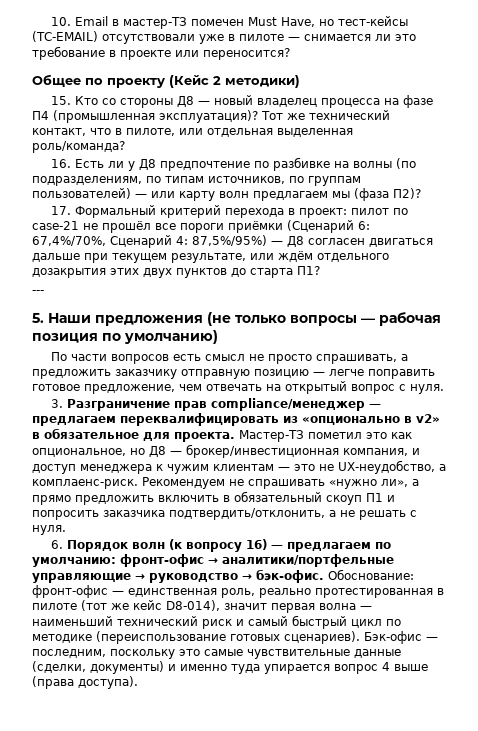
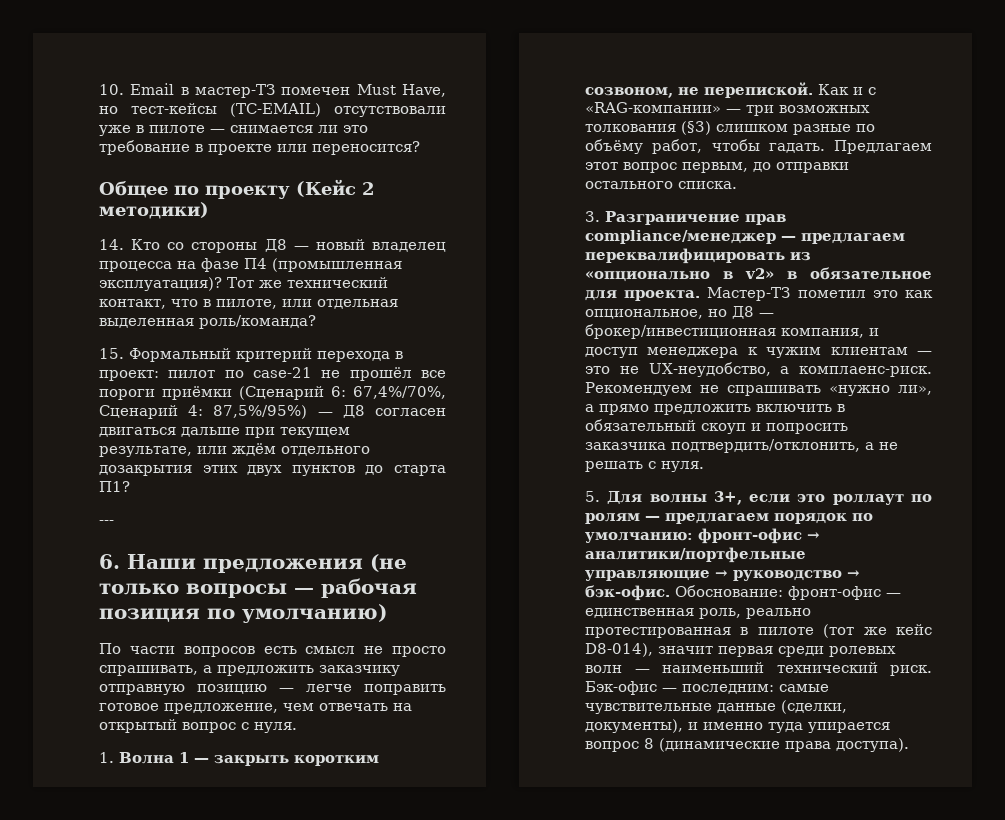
[51,96,72,105] 15. -> [99,239,124,250] 14.
[51,157,417,171] [32,176,361,186] [32,188,421,201] [51,206,72,215] 16. Есть ли у Д8 предпочтение по разбивке на волны (по подразделениям, по типам источников, по группам пользователей) — или карту волн предлагаем мы (фаза П2)? // 17. -> [99,348,124,359] 15.
[32,313,44,323] 5. -> [99,554,120,569] 6.
(444, 389) none -> [99,752,379,766] [585,82,876,98] [585,102,870,116] [585,121,875,135] [585,139,932,154] [585,162,849,173] [585,181,737,189] // 1. Волна 1 — закрыть коротким созвоном, не перепиской. Как и с «RAG-компании» — три возможных толкования (§3) слишком разные по объёму работ, чтобы гадать. Предлагаем этот вопрос первым, до отправки остального списка.
[366,493,383,502] П1 -> (746, 428) none
[51,539,372,552] 6. Порядок волн (к вопросу 16) — предлагаем -> [585,491,932,505] [585,513,847,524] 5. Для волны 3+, если это роллаут по ролям — предлагаем порядок
[319,603,372,610] [32,615,401,629] [32,631,438,644] [32,649,200,659] волна — наименьший технический риск и самый быстрый цикл по методике (переиспользование готовых сценариев). Бэк-офис — последним, поскольку это -> [778,646,896,657] [585,662,932,676] [585,681,774,695] среди ролевых волн — наименьший технический риск. Бэк-офис — последним:
[90,661,164,674] документы) -> [585,719,683,733] документы),
[382,662,428,671] [32,676,74,689] 4 выше (права -> [644,738,831,752] 8 (динамические права

